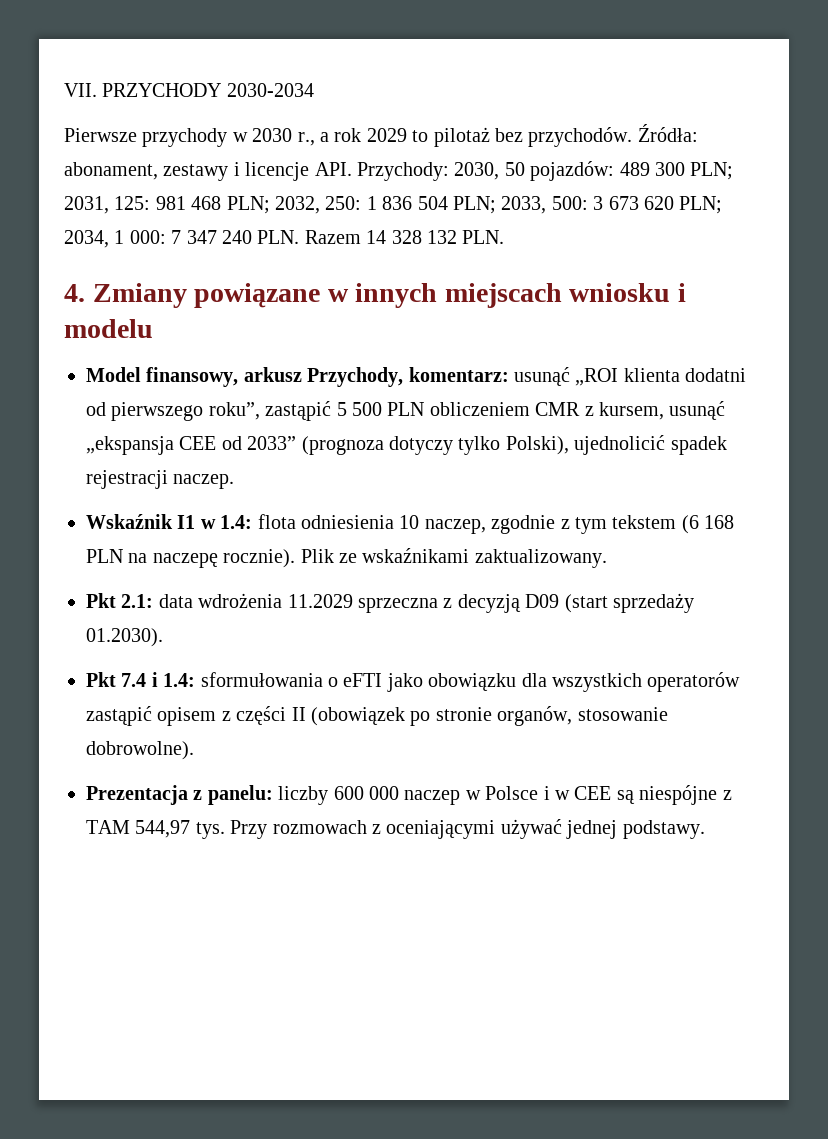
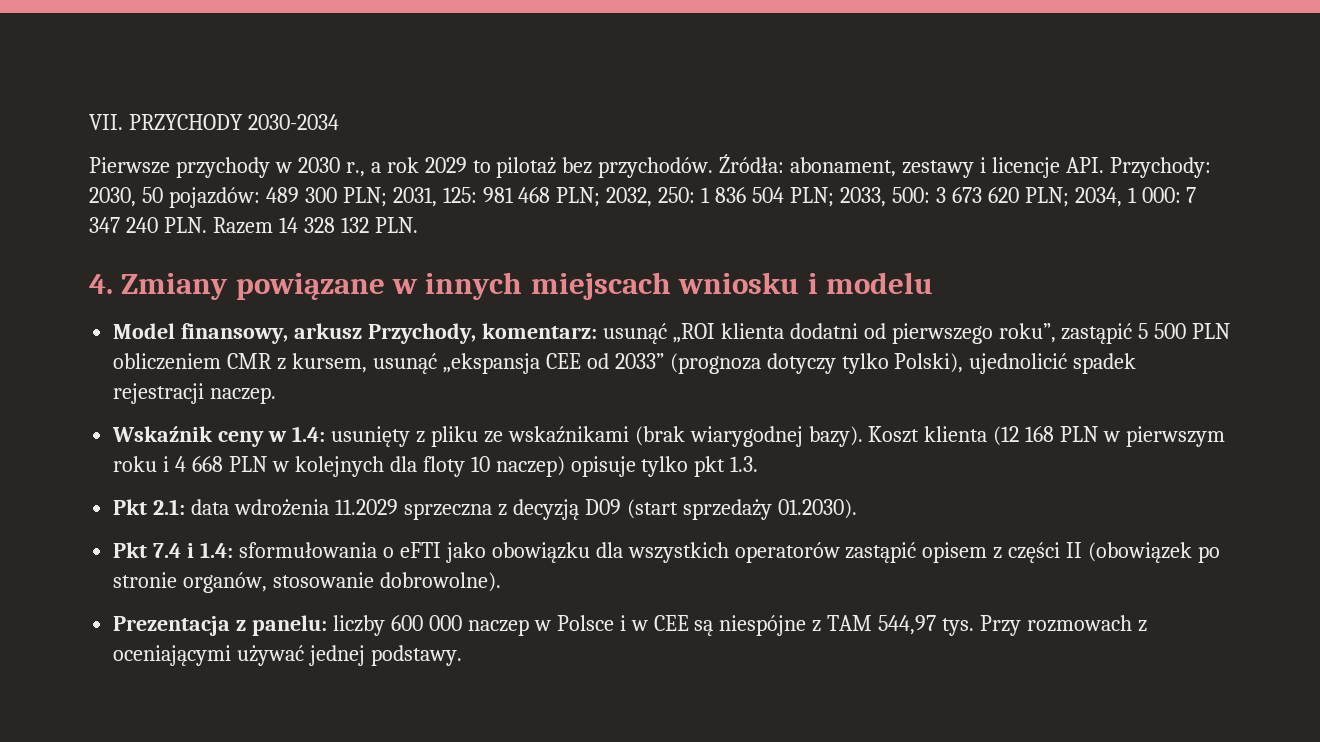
[177,515,196,529] I1 -> [218,431,265,447] ceny
[257,514,735,534] [86,548,607,568] flota odniesienia 10 naczep, zgodnie z tym tekstem (6 168 PLN na naczepę rocznie). Plik ze wskaźnikami zaktualizowany. -> [330,426,1226,447] [113,456,759,477] usunięty z pliku ze wskaźnikami (brak wiarygodnej bazy). Koszt klienta (12 168 PLN w pierwszym roku i 4 668 PLN w kolejnych dla floty 10 naczep) opisuje tylko pkt 1.3.

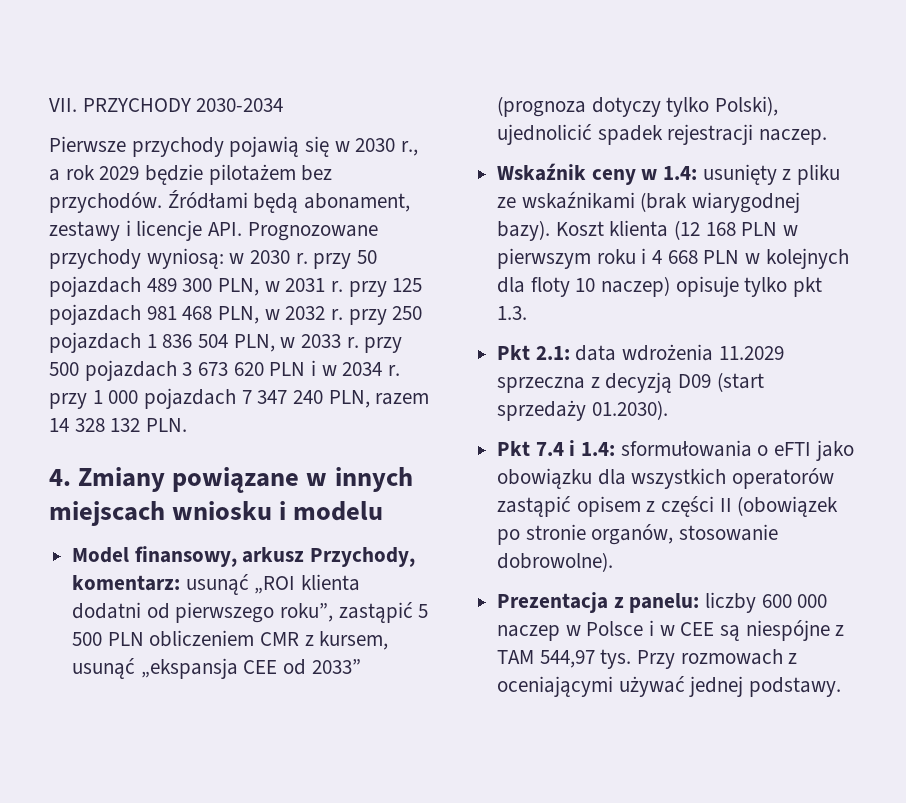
(270, 167) none -> [229,136,330,157] pojawią się
[472,154,785,178] to pilotaż bez przychodów. Źródła: -> [145,164,333,185] [49,190,299,213] będzie pilotażem bez przychodów. Źródłami będą
[1109,157,1211,178] [89,187,1181,208] Przychody: 2030, 50 pojazdów: 489 300 PLN; 2031, 125: 981 468 PLN; 2032, 250: 1 836 504 PLN; 2033, 500: 3 673 620 PLN; 2034, 1 000: -> [247,222,378,241] [49,248,378,269] [49,276,423,297] [49,304,423,325] [49,332,403,353] [49,360,401,381] [49,388,237,409] Prognozowane przychody wyniosą: w 2030 r. przy 50 pojazdach 489 300 PLN, w 2031 r. przy 125 pojazdach 981 468 PLN, w 2032 r. przy 250 pojazdach 1 836 504 PLN, w 2033 r. przy 500 pojazdach 3 673 620 PLN i w 2034 r. przy 1 000 pojazdach
[163,217,273,234] PLN. Razem -> [328,390,430,408] PLN, razem

